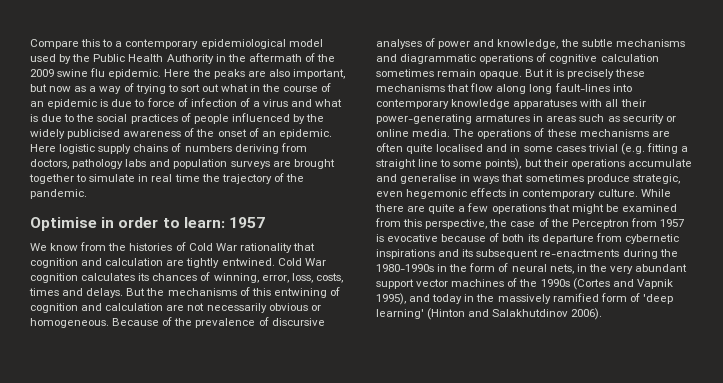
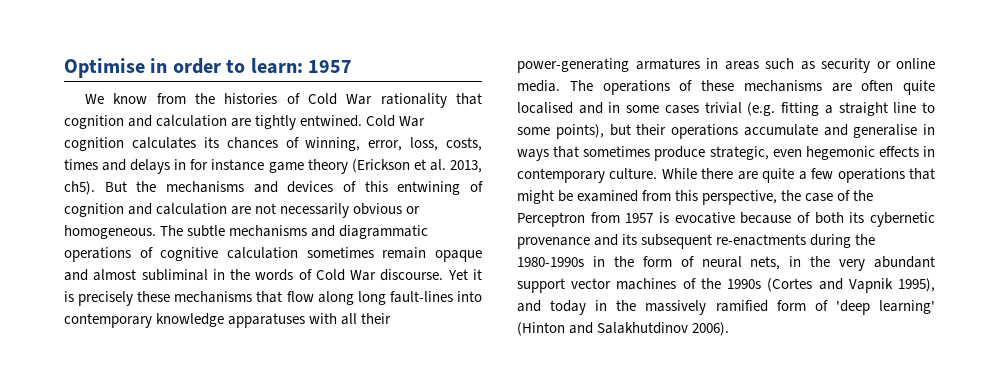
[30,39,323,49] [30,53,336,64] [30,68,345,79] [30,83,332,94] [30,98,343,109] [30,113,325,124] [30,128,332,139] [30,143,307,154] [30,159,335,169] [29,173,304,184] [30,189,87,199] Compare this to a contemporary epidemiological model used by the Public Health Authority in the aftermath of the 2009 swine flu epidemic. Here the peaks are also important, but now as a way of trying to sort out what in the course of an epidemic is due to force of infection of a virus and what is due to the social practices of people influenced by the widely publicised awareness of the onset of an epidemic. Here logistic supply chains of numbers deriving from doctors, pathology labs and population surveys are brought together to simulate in real time the trajectory of the pandemic. // -> (64, 68) none
[86,288,124,298] delays. -> [130,159,482,174] [64,181,95,195] delays in for instance game theory (Erickson et al. 2013, ch5).
(237, 292) none -> [253,181,334,193] and devices
[112,317,325,328] [376,38,579,49] Because of the prevalence of discursive analyses of power and knowledge, the -> [160,225,184,236] The
[479,69,545,79] opaque. But -> [435,250,482,262] [64,269,468,281] opaque and almost subliminal in the words of Cold War discourse. Yet
[541,233,679,244] [376,249,435,259] departure from cybernetic inspirations -> [870,212,935,227] [517,237,590,249] cybernetic provenance

